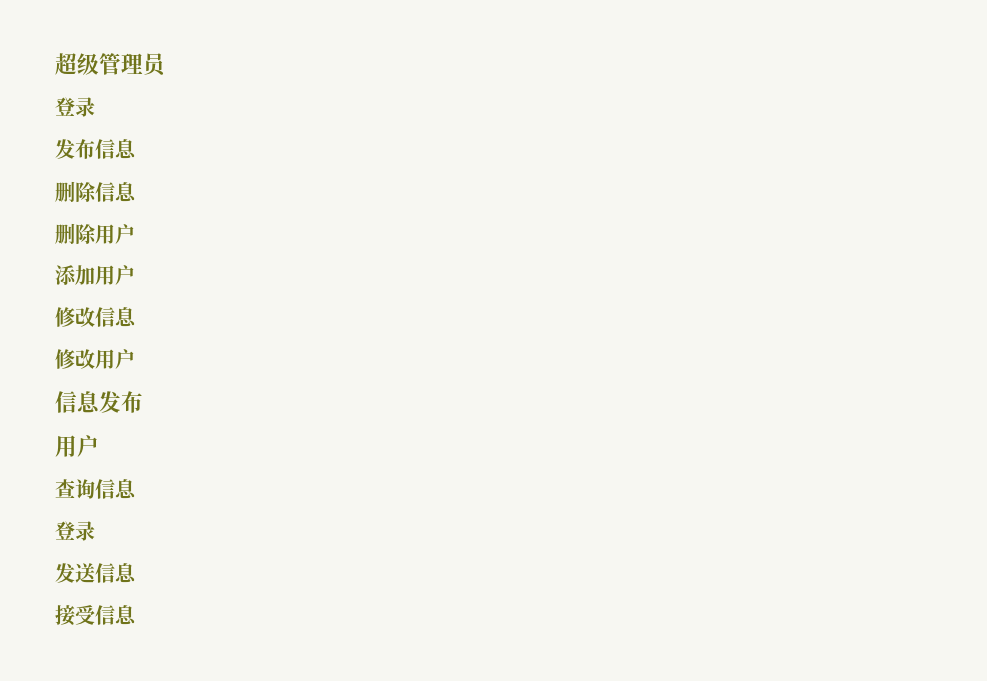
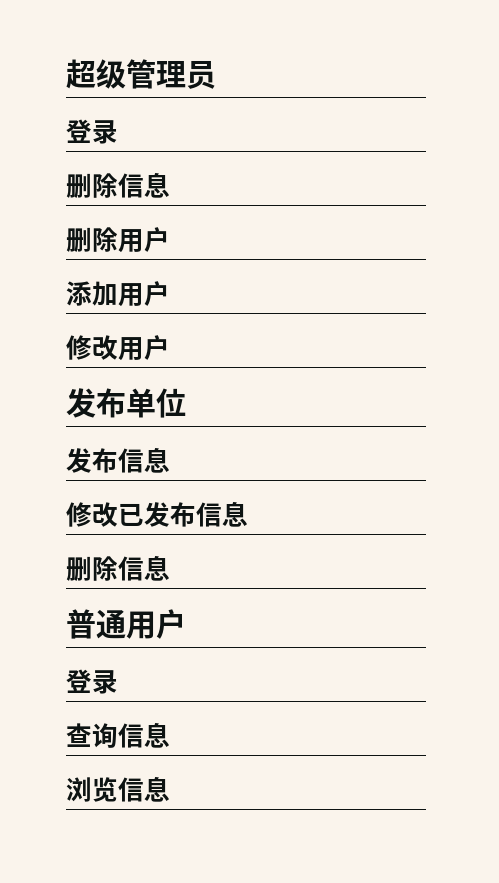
[55,139,137,159] // 发布信息 -> (118, 132) none
[95,307,137,327] [55,349,135,369] [55,391,143,413] [55,435,99,457] 信息 // 修改用户 // 信息发布 // 用户 -> [118,335,170,361] [66,388,186,418] [66,447,170,473] [66,501,248,527] [66,555,170,581] [66,609,186,639] [66,669,118,694] 用户 // 发布单位 // 发布信息 // 修改已发布信息 // 删除信息 // 普通用户 // 登录
[55,521,95,541] [55,563,137,583] [55,605,137,626] 登录 // 发送信息 // 接受信息 -> [66,776,170,802] 浏览信息

